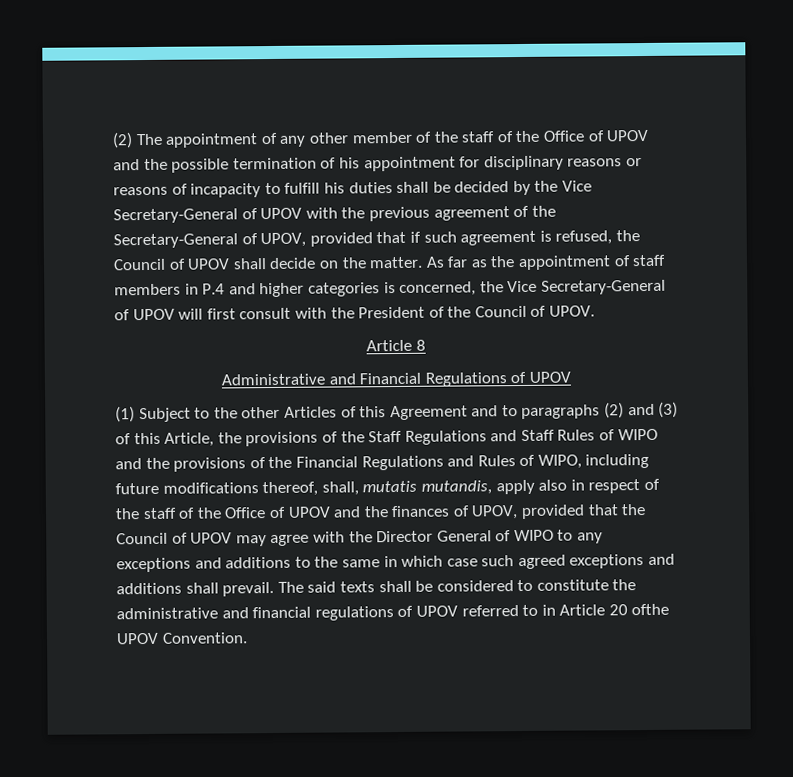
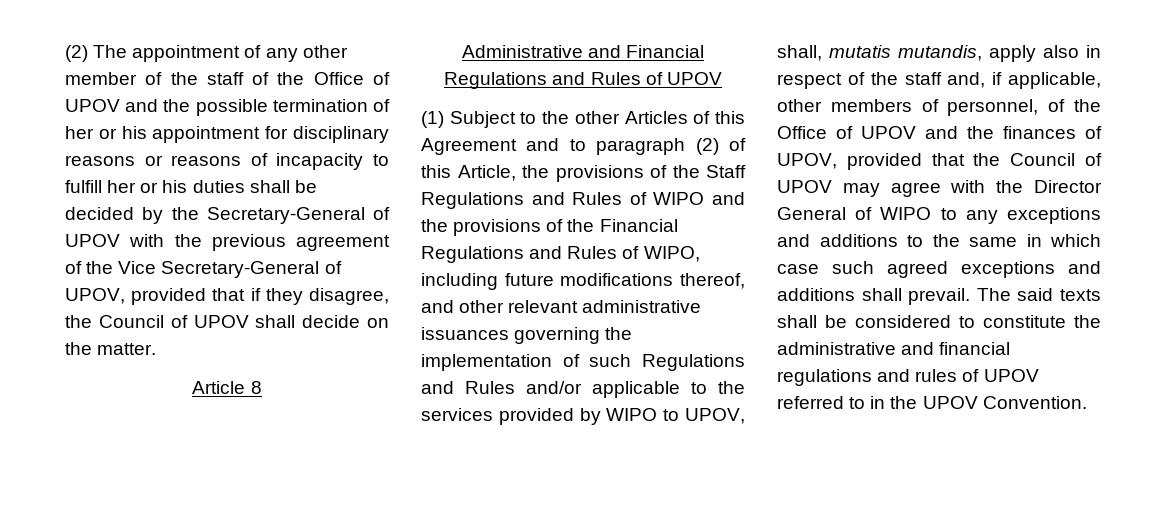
(337, 163) none -> [65,126,117,139] her or
(321, 188) none -> [107,180,159,193] her or
[562,180,593,192] Vice -> (199, 213) none
(556, 211) none -> [118,261,157,274] Vice
[423,230,613,246] such agreement is refused, -> [265,288,390,305] they disagree,
[425,254,667,271] [114,279,666,298] [114,305,596,321] As far as the appointment of staff members in P.4 and higher categories is concerned, the Vice Secretary-General of UPOV will first consult with the President of the Council of UPOV. -> (157, 349) none
(507, 379) none -> [552,72,641,85] and Rules
[521,401,679,419] paragraphs (2) and (3) -> [596,138,719,155] paragraph (2)
[520,429,555,442] Staff -> (565, 198) none
(319, 489) none -> [421,300,702,313] [421,327,633,344] [421,354,745,371] [421,381,745,398] [421,408,745,425] and other relevant administrative issuances governing the implementation of such Regulations and Rules and/or applicable to the services provided by WIPO to UPOV,
(177, 513) none -> [947,72,1101,89] [777,99,1039,116] and, if applicable, other members of personnel,
(394, 613) none -> [877,369,958,382] and rules
[559,603,670,616] Article 20 ofthe -> [890,396,918,409] the

